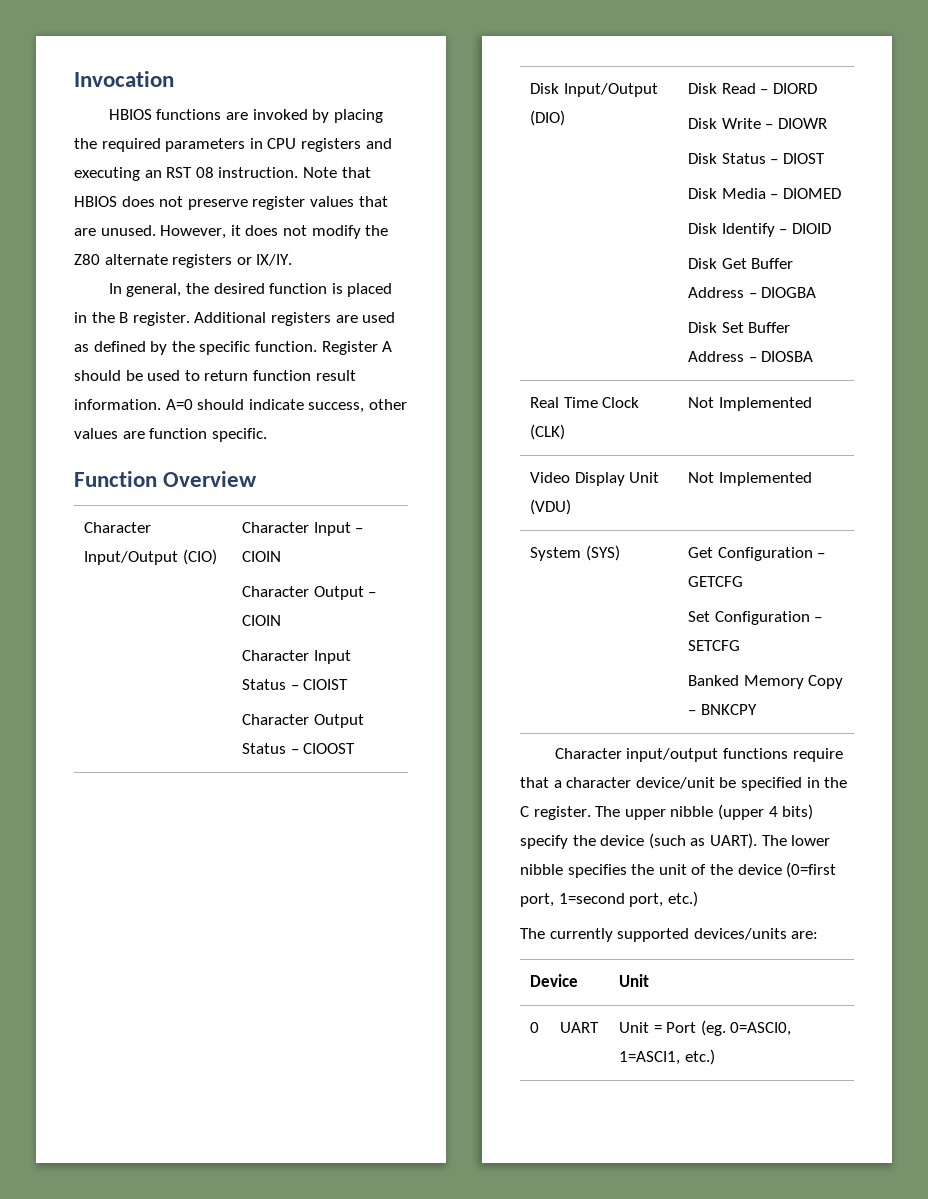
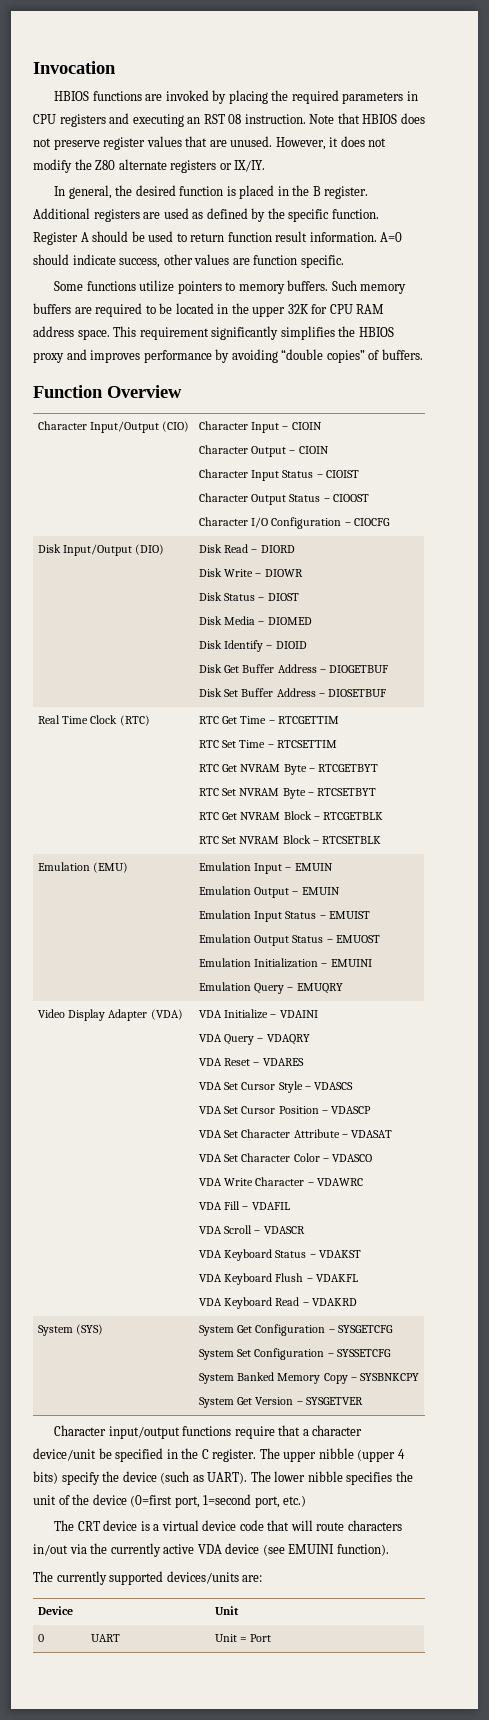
(267, 435) none -> [54,280,407,294] [33,303,385,317] [33,326,394,340] [33,349,423,363] // Some functions utilize pointers to memory buffers. Such memory buffers are required to be located in the upper 32K for CPU RAM address space. This requirement significantly simplifies the HBIOS proxy and improves performance by avoiding “double copies” of buffers.
(356, 748) none -> [199,517,390,529] // Character I/O Configuration – CIOCFG
[761,287,817,298] DIOGBA -> [328,665,388,673] DIOGETBUF
[761,351,814,362] DIOSBA -> [327,689,386,697] DIOSETBUF
[530,424,566,440] [688,397,812,411] [530,472,660,486] [530,499,572,515] [688,472,812,486] (CLK) | Not Implemented // Video Display Unit (VDU) | Not Implemented -> [119,715,150,726] [199,716,339,724] [199,740,337,748] [199,764,378,775] [199,788,376,799] [199,811,383,820] [199,835,381,844] [38,862,129,873] [199,862,333,874] [199,886,340,898] [199,910,370,922] [199,934,380,946] [199,958,372,968] [199,982,343,994] [38,1009,183,1021] [199,1009,318,1019] [199,1034,310,1045] [199,1058,304,1066] [199,1081,353,1093] [199,1106,371,1114] [199,1129,392,1138] [199,1153,372,1162] [199,1177,363,1186] [199,1201,290,1210] [199,1225,305,1234] [199,1249,361,1261] [199,1273,358,1285] [199,1297,357,1309] (RTC) | RTC Get Time – RTCGETTIM // RTC Set Time – RTCSETTIM // RTC Get NVRAM Byte – RTCGETBYT // RTC Set NVRAM Byte – RTCSETBYT // RTC Get NVRAM Block – RTCGETBLK // RTC Set NVRAM Block – RTCSETBLK // Emulation (EMU) | Emulation Input – EMUIN // Emulation Output – EMUIN // Emulation Input Status – EMUIST // Emulation Output Status – EMUOST // Emulation Initialization – EMUINI // Emulation Query – EMUQRY // Video Display Adapter (VDA) | VDA Initialize – VDAINI // VDA Query – VDAQRY // VDA Reset – VDARES // VDA Set Cursor Style – VDASCS // VDA Set Cursor Position – VDASCP // VDA Set Character Attribute – VDASAT // VDA Set Character Color – VDASCO // VDA Write Character – VDAWRC // VDA Fill – VDAFIL // VDA Scroll – VDASCR // VDA Keyboard Status – VDAKST // VDA Keyboard Flush – VDAKFL // VDA Keyboard Read – VDAKRD
(620, 553) none -> [199,1325,235,1336] System
[688,576,744,587] GETCFG // -> [337,1325,393,1333] [199,1349,235,1360] SYSGETCFG // System
[688,640,741,651] SETCFG // -> [336,1349,391,1357] [199,1373,235,1384] SYSSETCFG // System
[700,704,757,715] BNKCPY -> [359,1373,419,1381] [199,1397,363,1408] SYSBNKCPY // System Get Version – SYSGETVER
(698, 899) none -> [54,1520,402,1531] [33,1543,389,1557] // The CRT device is a virtual device code that will route characters in/out via the currently active VDA device (see EMUINI function).
[700,1020,792,1036] [619,1049,715,1065] (eg. 0=ASCI0, 1=ASCI1, etc.) -> (272, 1638) none

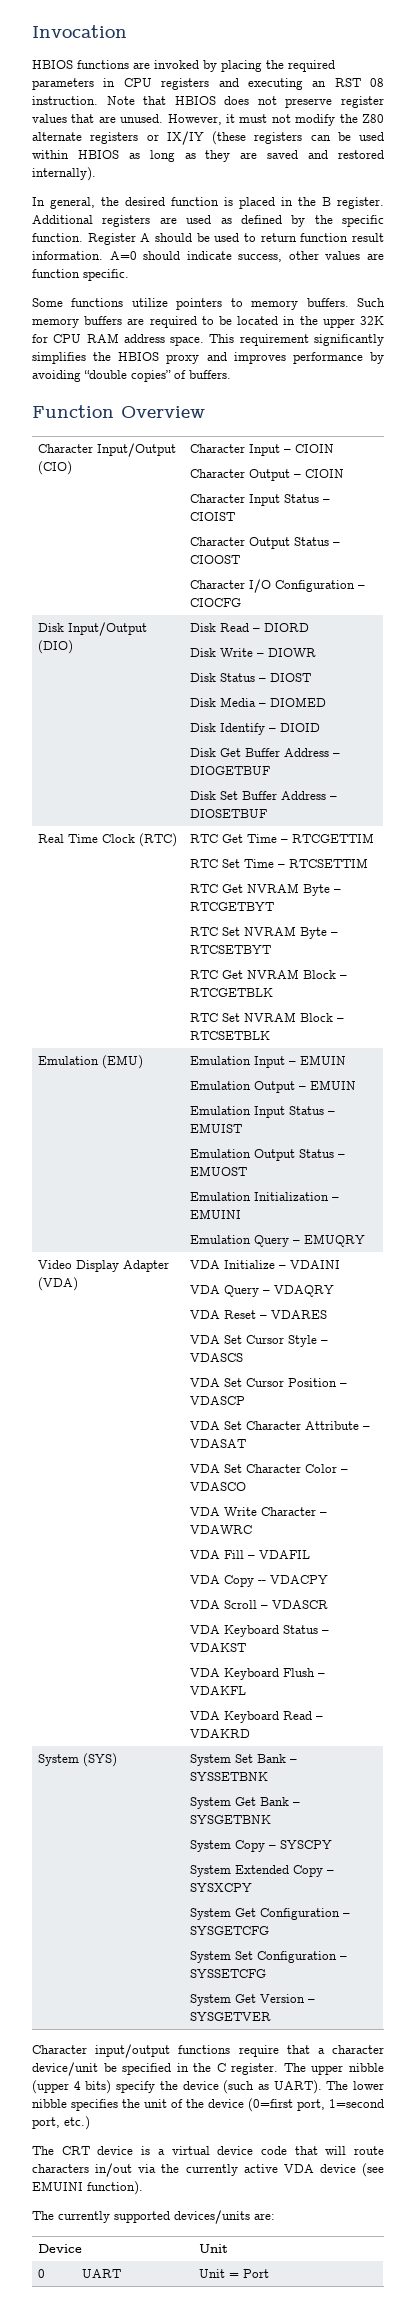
[340,136,365,147] does -> [239,114,268,123] must
[234,160,266,172] IX/IY. -> [166,131,384,145] [32,150,384,162] [32,167,96,181] IX/IY (these registers can be used within HBIOS as long as they are saved and restored internally).
(290, 1206) none -> [189,1575,328,1587] // VDA Copy -- VDACPY
(235, 1330) none -> [234,1754,297,1763] [189,1772,268,1781] [189,1797,300,1809] [189,1815,271,1824] [189,1840,332,1852] [189,1865,334,1877] [189,1883,252,1892] [189,1908,231,1920] Set Bank – SYSSETBNK // System Get Bank – SYSGETBNK // System Copy – SYSCPY // System Extended Copy – SYSXCPY // System
[199,1372,419,1384] // System Banked Memory Copy – SYSBNKCPY -> (266, 1973) none

